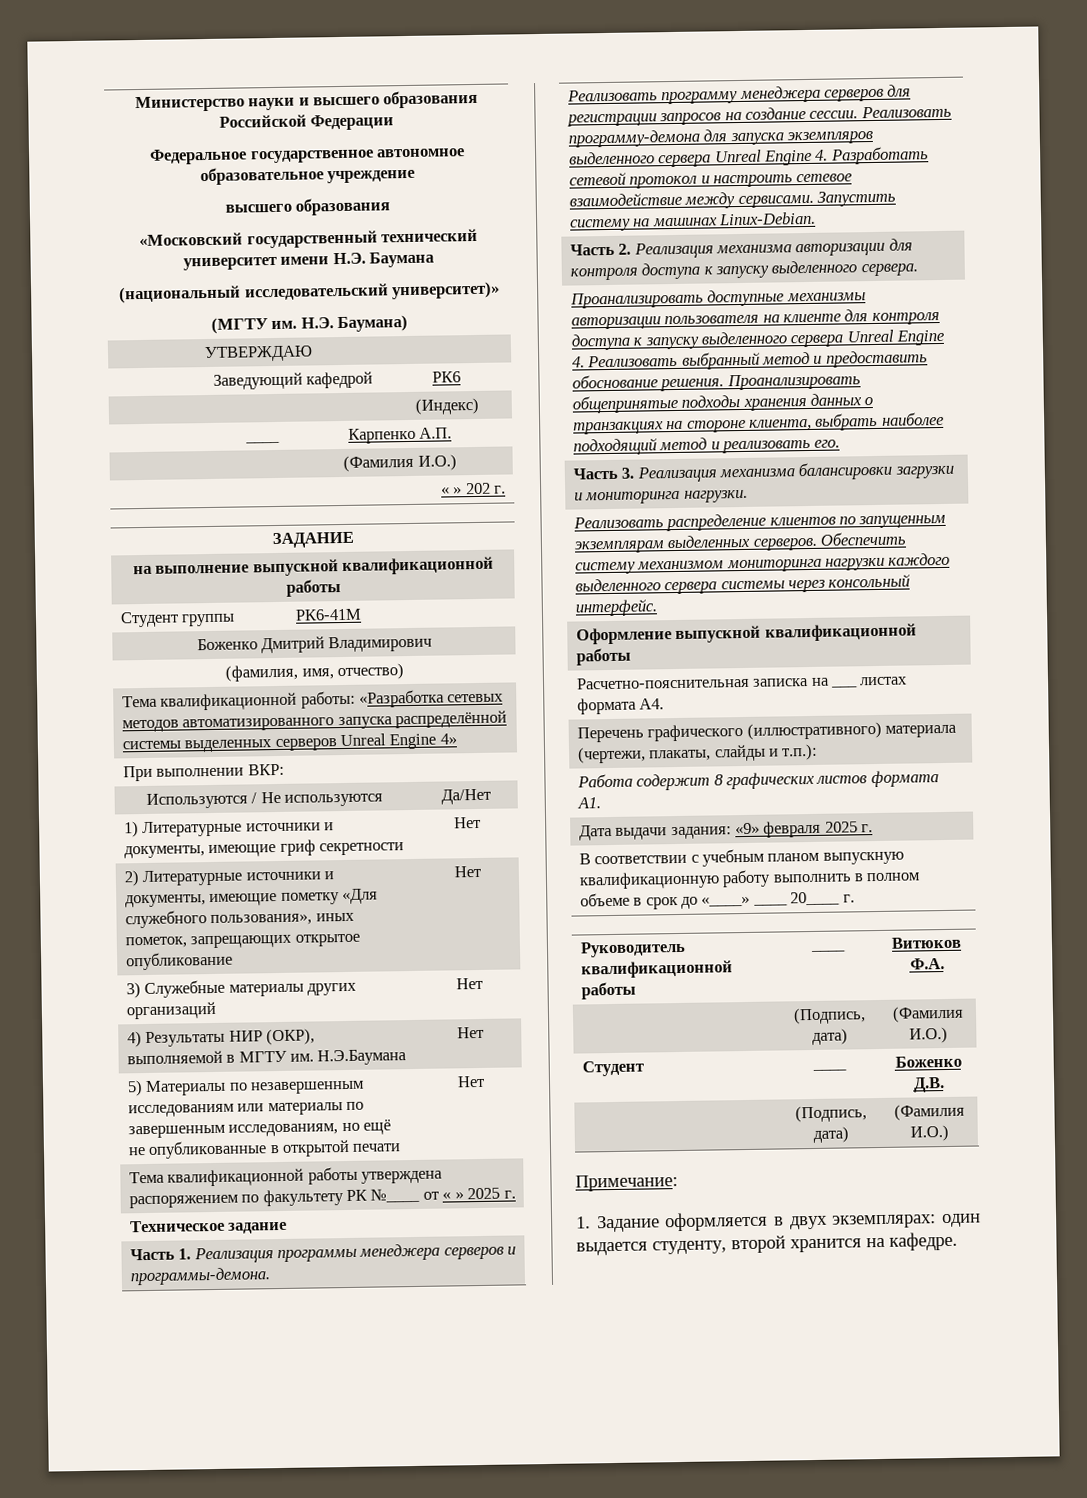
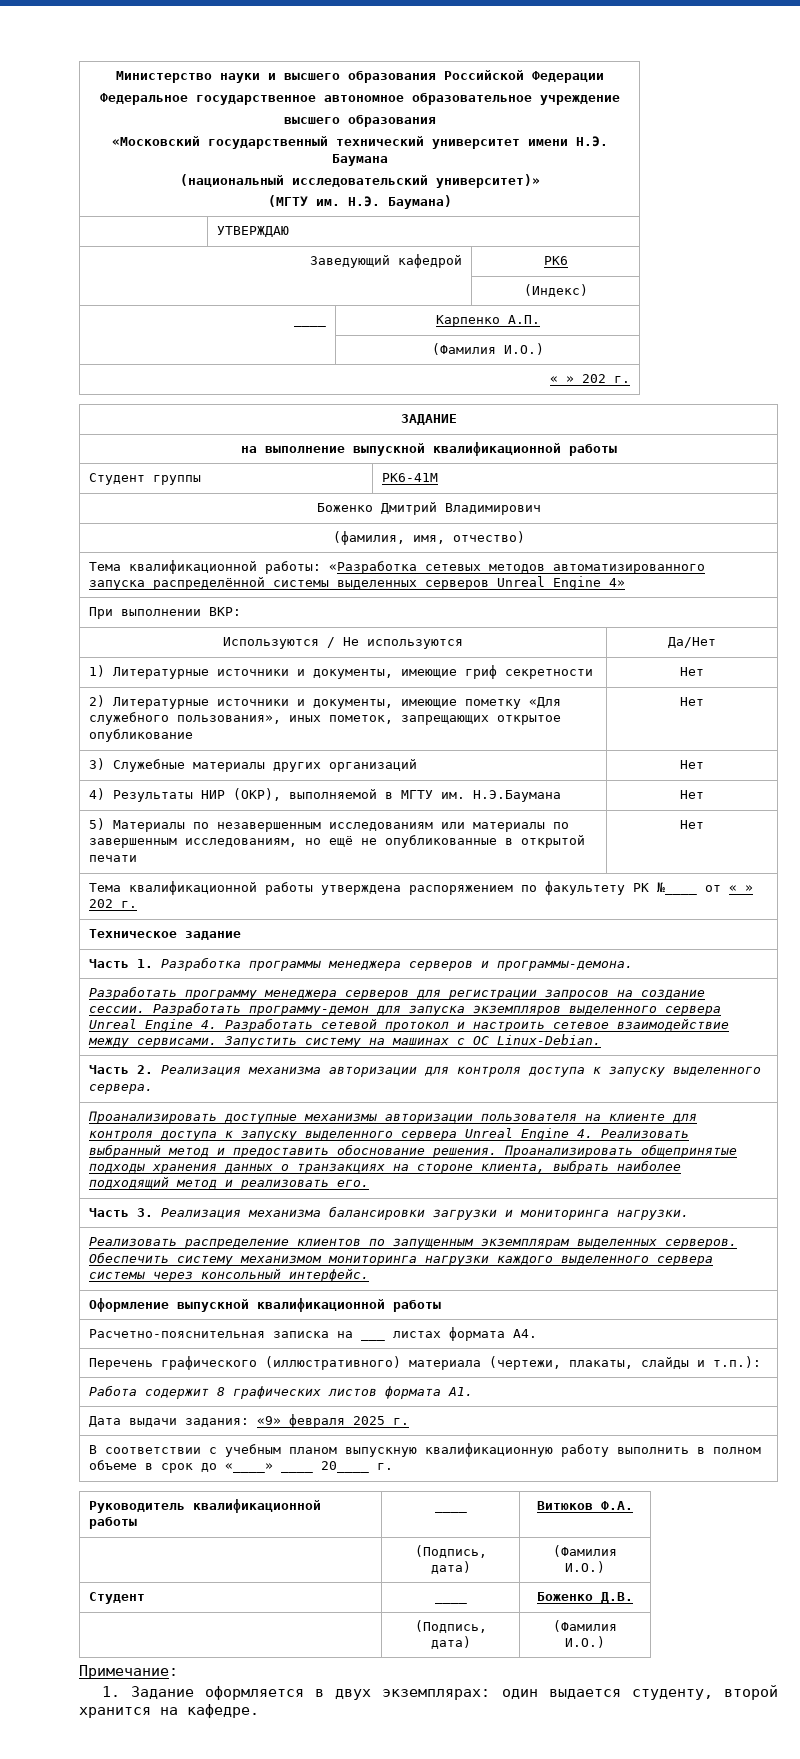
[467,1187,501,1200] 2025 -> [89,899,114,908] 202
[193,1247,274,1264] Реализация -> [161,957,242,971] Разработка
[566,89,658,102] Реализовать -> [89,986,178,1000] Разработать
[860,105,952,119] [567,129,700,148] Реализовать программу-демона -> [153,1002,370,1016] Разработать программу-демон
(718, 222) none -> [457,1036,490,1045] с ОС

